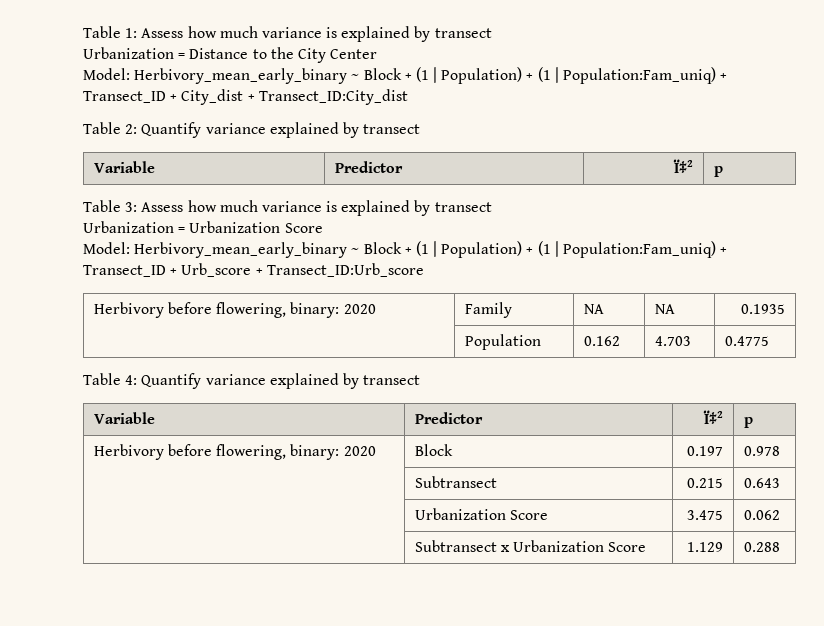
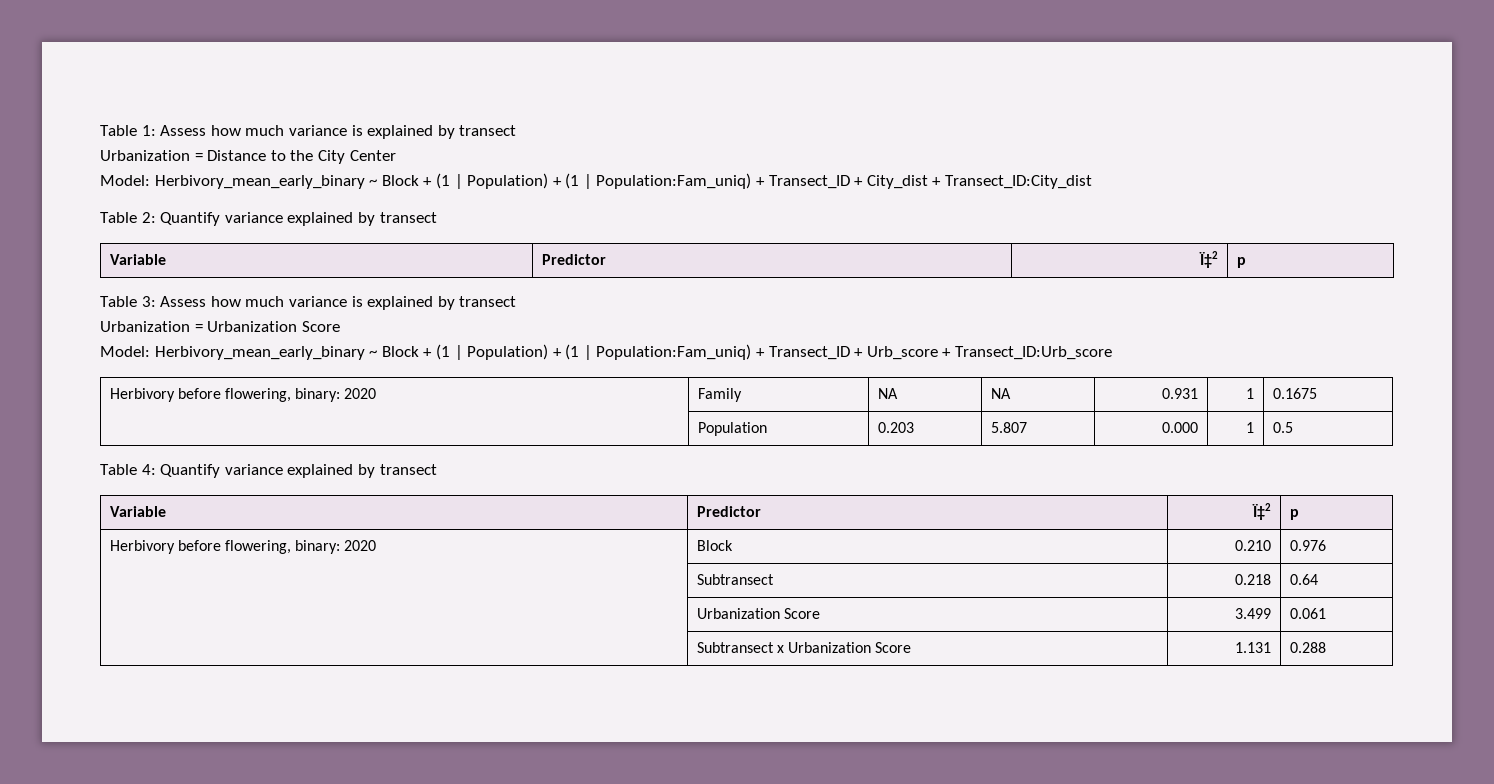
[741,304,786,314] [464,334,541,350] [583,336,620,346] [654,336,691,346] [724,336,769,346] 0.1935 // | Population | 0.162 | 4.703 | 0.4775 -> [1162,388,1199,399] [1246,388,1255,399] [1272,388,1317,399] [697,422,767,436] [877,422,914,433] [990,422,1027,433] [1162,422,1199,433] [1246,422,1255,433] [1272,422,1293,433] 0.931 | 1 | 0.1675 // | Population | 0.203 | 5.807 | 0.000 | 1 | 0.5
[687,446,724,456] [743,446,780,456] 0.197 | 0.978 -> [1235,540,1272,551] [1289,540,1326,551] 0.210 | 0.976
[687,478,724,488] [743,478,780,488] [414,508,549,520] [687,510,724,520] [743,510,780,520] 0.215 | 0.643 // | Urbanization Score | 3.475 | 0.062 -> [1235,574,1272,585] [1289,574,1318,585] [696,608,820,619] [1235,608,1272,619] [1289,608,1326,619] 0.218 | 0.64 // | Urbanization Score | 3.499 | 0.061
[687,542,724,552] 1.129 -> [1235,642,1272,653] 1.131

